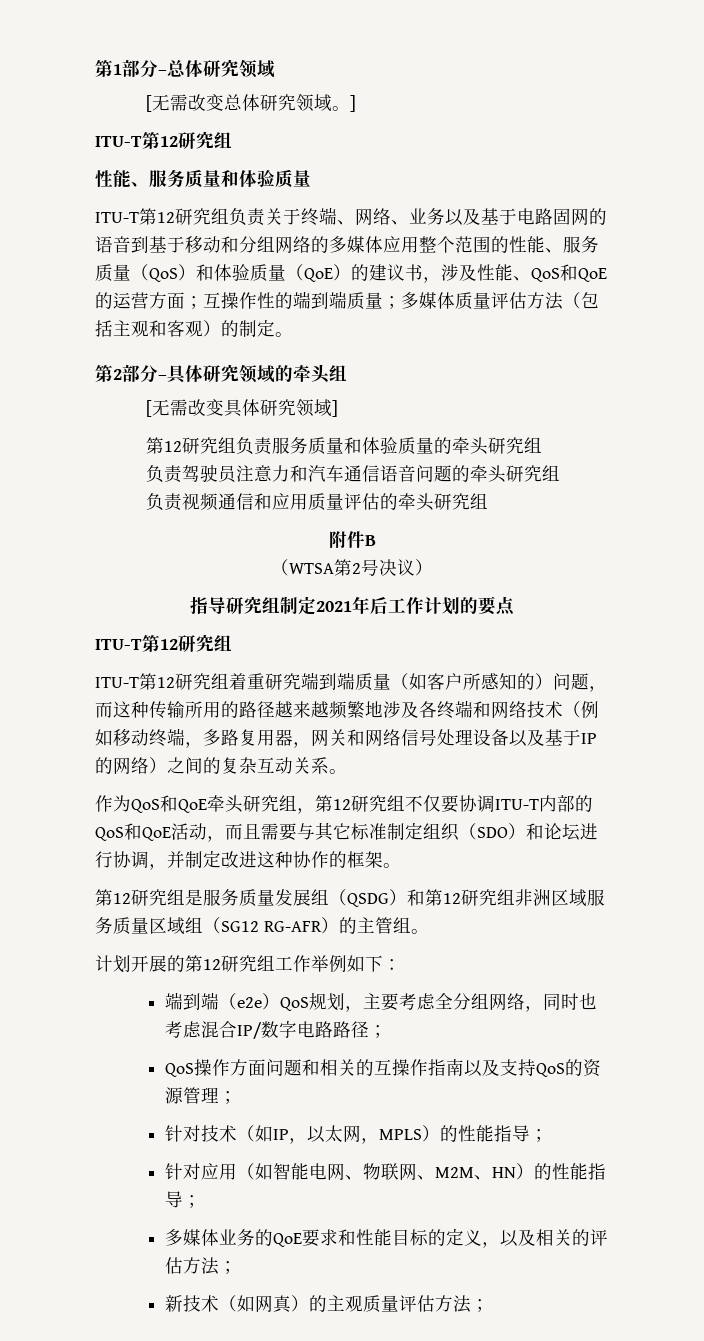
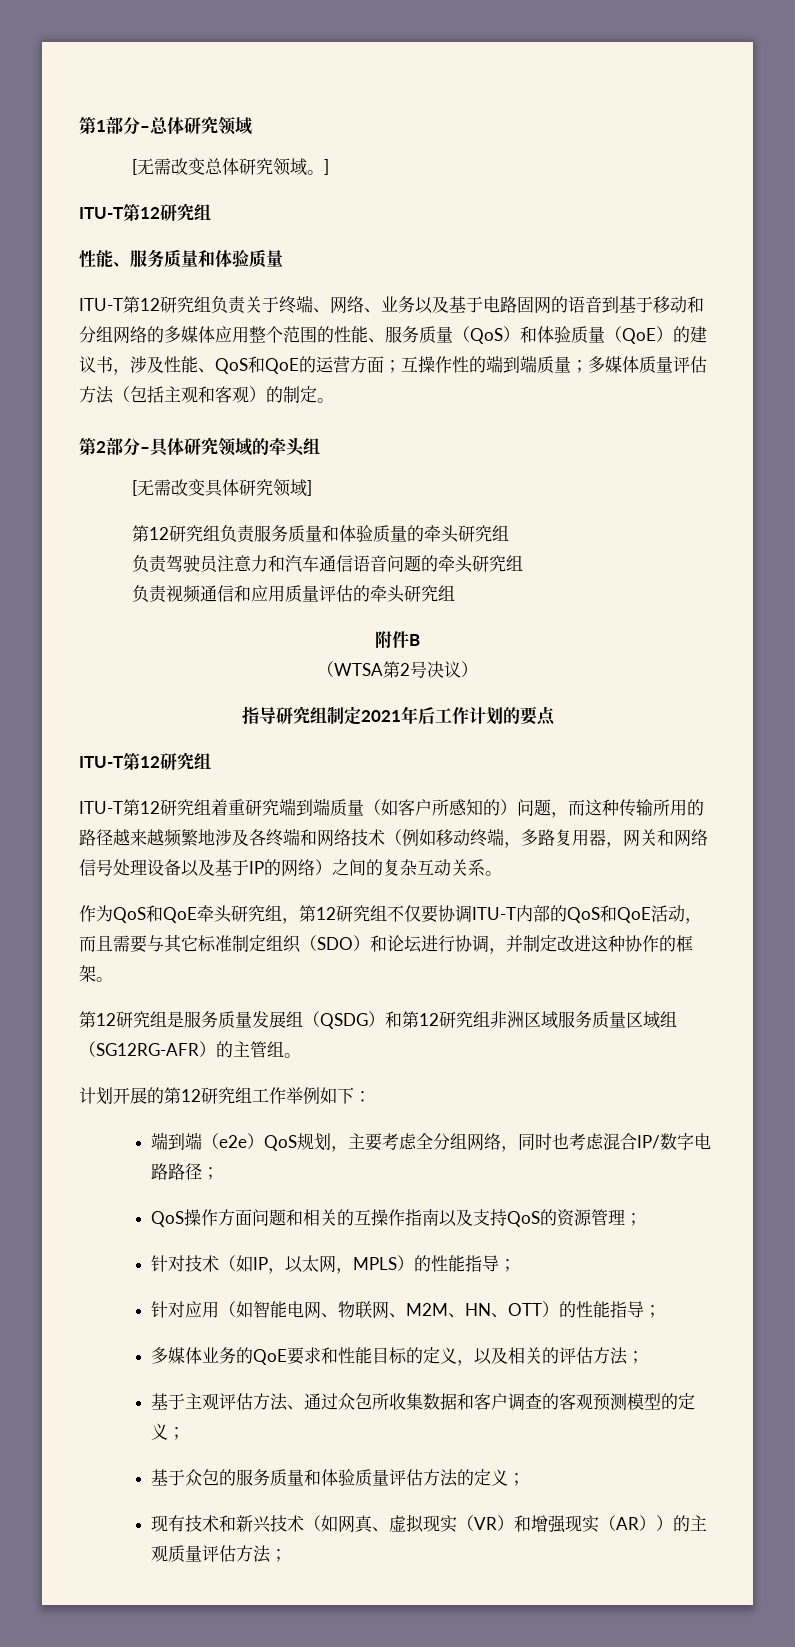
[221,921,322,932] SG12 RG-AFR -> [96,1043,199,1056] SG12RG-AFR
(517, 1172) none -> [490,1303,542,1318] 、OTT
[165,1295,292,1313] 新技术（如网真 -> [150,1393,695,1411] [150,1423,185,1440] [150,1469,525,1487] [150,1514,656,1533] 基于主观评估方法、通过众包所收集数据和客户调查的客观预测模型的定义； // 基于众包的服务质量和体验质量评估方法的定义； // 现有技术和新兴技术（如网真、虚拟现实（VR）和增强现实（AR）

